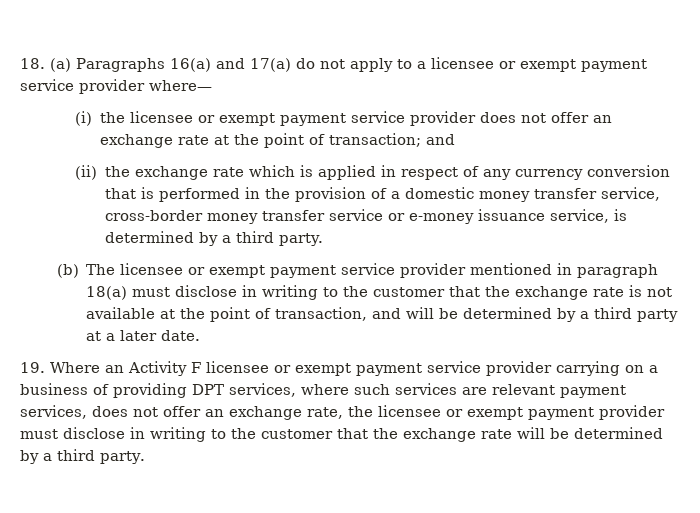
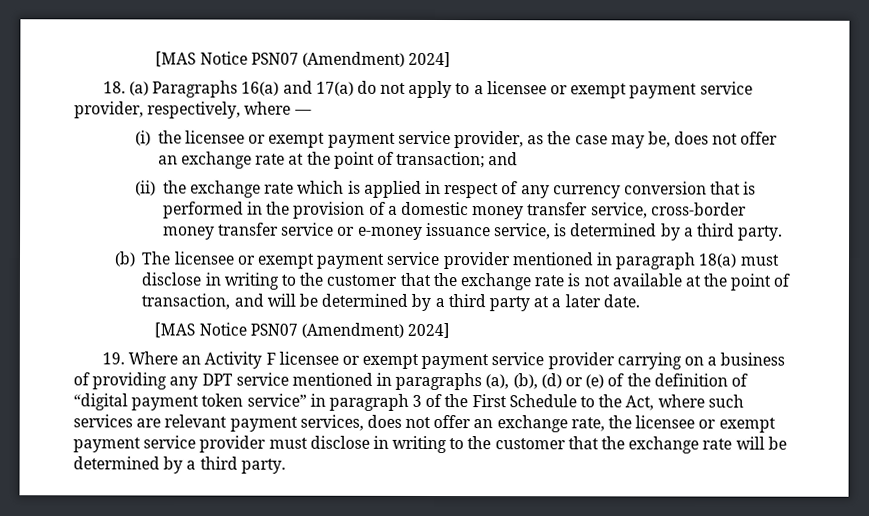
(20, 63) none -> [155,51,452,68] [MAS Notice PSN07 (Amendment) 2024] //
[79,79,212,94] provider where— -> [74,101,312,119] provider, respectively, where —
[409,111,476,126] provider -> [453,131,671,149] provider, as the case may be,
(201, 335) none -> [154,322,451,339] // [MAS Notice PSN07 (Amendment) 2024]
[192,383,296,397] DPT services, -> [169,372,748,391] [73,393,655,411] any DPT service mentioned in paragraphs (a), (b), (d) or (e) of the definition of “digital payment token service” in paragraph 3 of the First Schedule to the Act,
(594, 413) none -> [143,435,197,449] service

